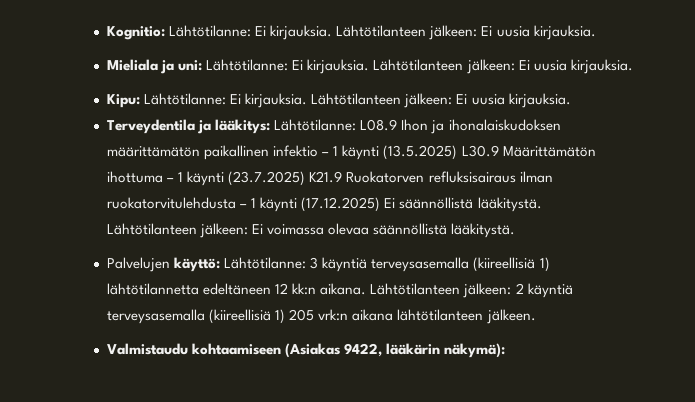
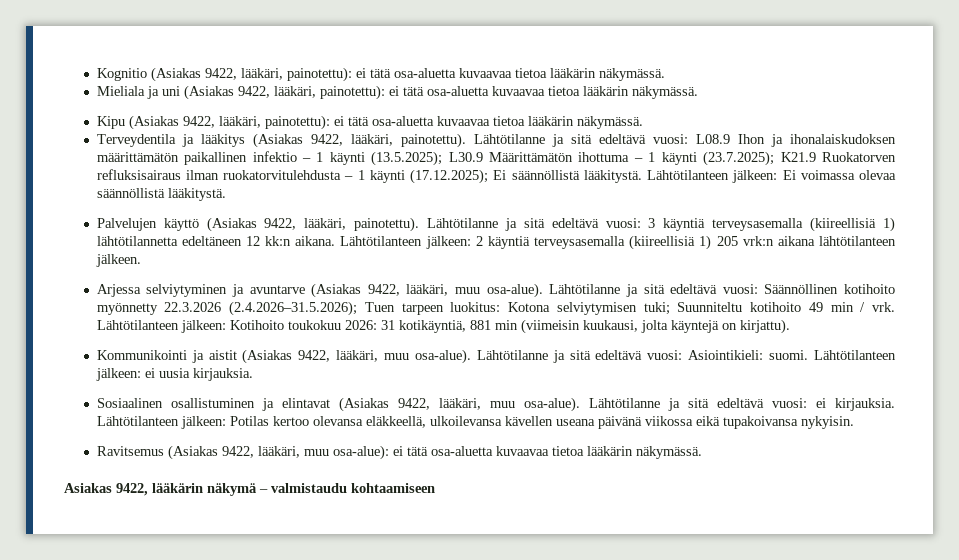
[107,25,596,40] [107,59,633,74] [107,93,571,108] [107,119,357,134] Kognitio: Lähtötilanne: Ei kirjauksia. Lähtötilanteen jälkeen: Ei uusia kirjauksia. // Mieliala ja uni: Lähtötilanne: Ei kirjauksia. Lähtötilanteen jälkeen: Ei uusia kirjauksia. // Kipu: Lähtötilanne: Ei kirjauksia. Lähtötilanteen jälkeen: Ei uusia kirjauksia. // Terveydentila ja lääkitys: Lähtötilanne: -> [96,67,665,82] [96,85,698,100] [96,115,643,130] [96,133,688,148] Kognitio (Asiakas 9422, lääkäri, painotettu): ei tätä osa-aluetta kuvaavaa tietoa lääkärin näkymässä. // Mieliala ja uni (Asiakas 9422, lääkäri, painotettu): ei tätä osa-aluetta kuvaavaa tietoa lääkärin näkymässä. // Kipu (Asiakas 9422, lääkäri, painotettu): ei tätä osa-aluetta kuvaavaa tietoa lääkärin näkymässä. // Terveydentila ja lääkitys (Asiakas 9422, lääkäri, painotettu). Lähtötilanne ja sitä edeltävä vuosi:
[383,145,458,160] (13.5.2025) -> [371,151,443,166] (13.5.2025);
[228,171,306,186] (23.7.2025) -> [703,151,775,166] (23.7.2025);
[301,197,381,212] (17.12.2025) -> [410,169,489,184] (17.12.2025);
[174,257,307,272] käyttö: Lähtötilanne: -> [163,217,641,232] käyttö (Asiakas 9422, lääkäri, painotettu). Lähtötilanne ja sitä edeltävä vuosi:
[107,343,506,358] Valmistaudu kohtaamiseen (Asiakas 9422, lääkärin näkymä): -> [96,283,896,298] [96,301,895,316] [96,319,790,334] [96,349,896,364] [95,368,253,381] [96,397,895,412] [96,416,854,429] [96,445,702,460] [64,483,435,496] Arjessa selviytyminen ja avuntarve (Asiakas 9422, lääkäri, muu osa-alue). Lähtötilanne ja sitä edeltävä vuosi: Säännöllinen kotihoito myönnetty 22.3.2026 (2.4.2026–31.5.2026); Tuen tarpeen luokitus: Kotona selviytymisen tuki; Suunniteltu kotihoito 49 min / vrk. Lähtötilanteen jälkeen: Kotihoito toukokuu 2026: 31 kotikäyntiä, 881 min (viimeisin kuukausi, jolta käyntejä on kirjattu). // Kommunikointi ja aistit (Asiakas 9422, lääkäri, muu osa-alue). Lähtötilanne ja sitä edeltävä vuosi: Asiointikieli: suomi. Lähtötilanteen jälkeen: ei uusia kirjauksia. // Sosiaalinen osallistuminen ja elintavat (Asiakas 9422, lääkäri, muu osa-alue). Lähtötilanne ja sitä edeltävä vuosi: ei kirjauksia. Lähtötilanteen jälkeen: Potilas kertoo olevansa eläkkeellä, ulkoilevansa kävellen useana päivänä viikossa eikä tupakoivansa nykyisin. // Ravitsemus (Asiakas 9422, lääkäri, muu osa-alue): ei tätä osa-aluetta kuvaavaa tietoa lääkärin näkymässä. // Asiakas 9422, lääkärin näkymä – valmistaudu kohtaamiseen

